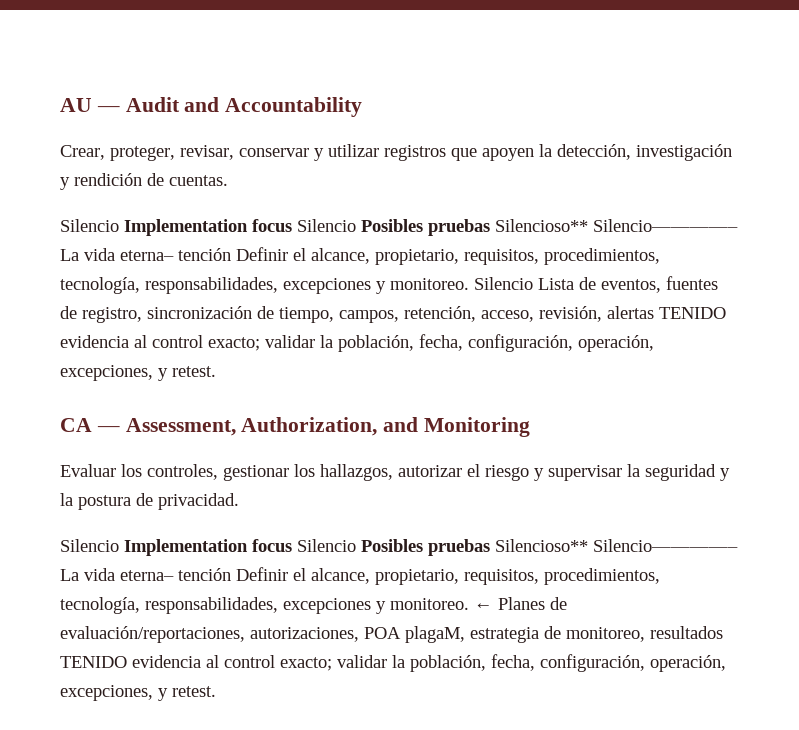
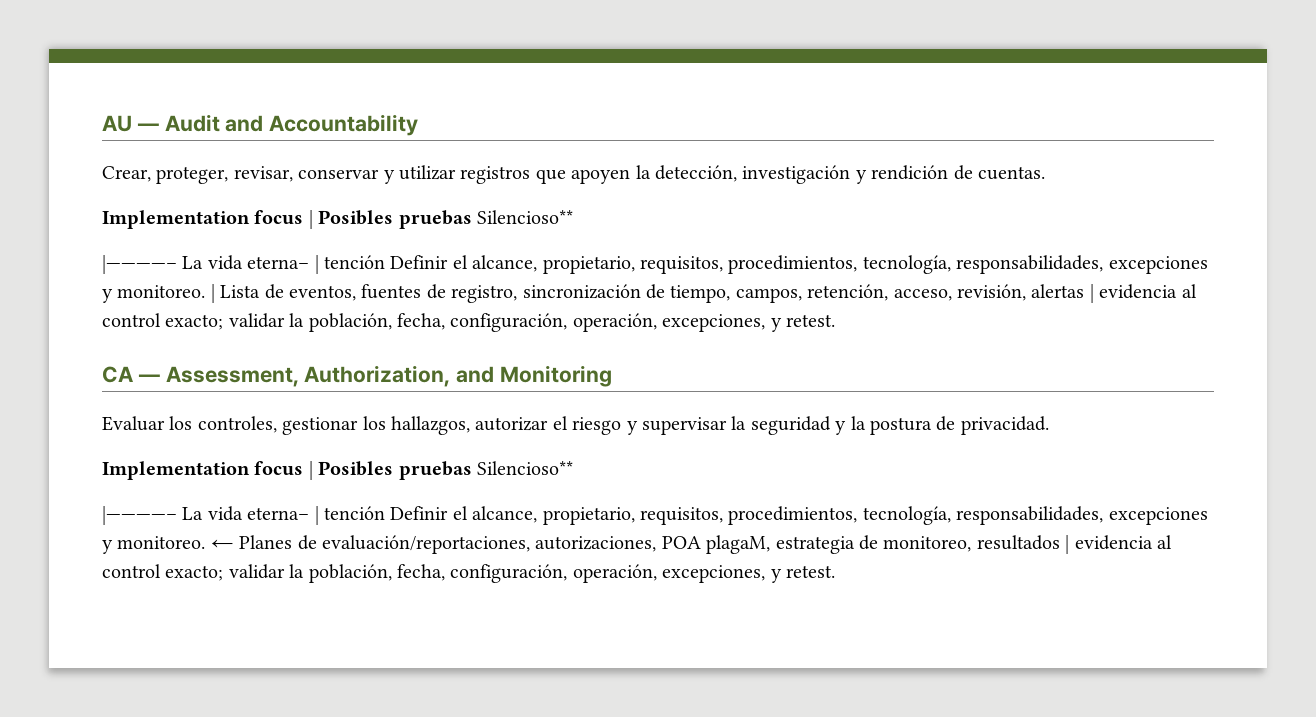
[60,219,738,236] [60,248,174,261] Silencio Implementation focus Silencio Posibles pruebas Silencioso** Silencio————– La vida eterna– -> [102,210,573,229] [102,255,319,274] Implementation focus | Posibles pruebas Silencioso** // |————– La vida eterna– |
[474,277,533,290] Silencio -> [210,284,215,303] |
[659,307,726,319] TENIDO -> [1089,284,1094,303] |
[60,539,738,556] [60,568,174,581] Silencio Implementation focus Silencio Posibles pruebas Silencioso** Silencio————– La vida eterna– -> [102,461,573,480] [102,506,319,525] Implementation focus | Posibles pruebas Silencioso** // |————– La vida eterna– |
[60,656,127,668] TENIDO -> [1065,535,1070,554] |

